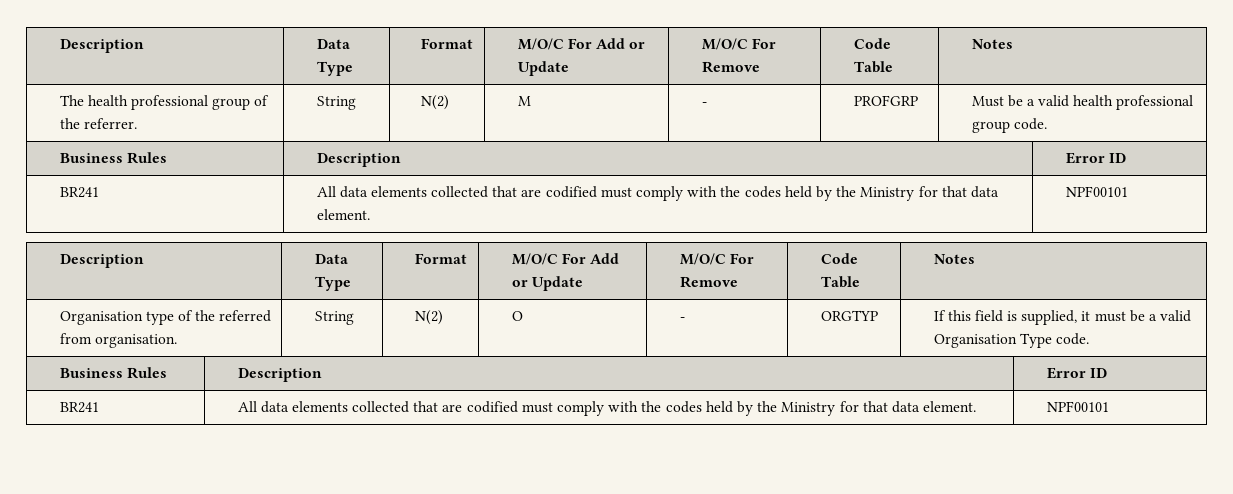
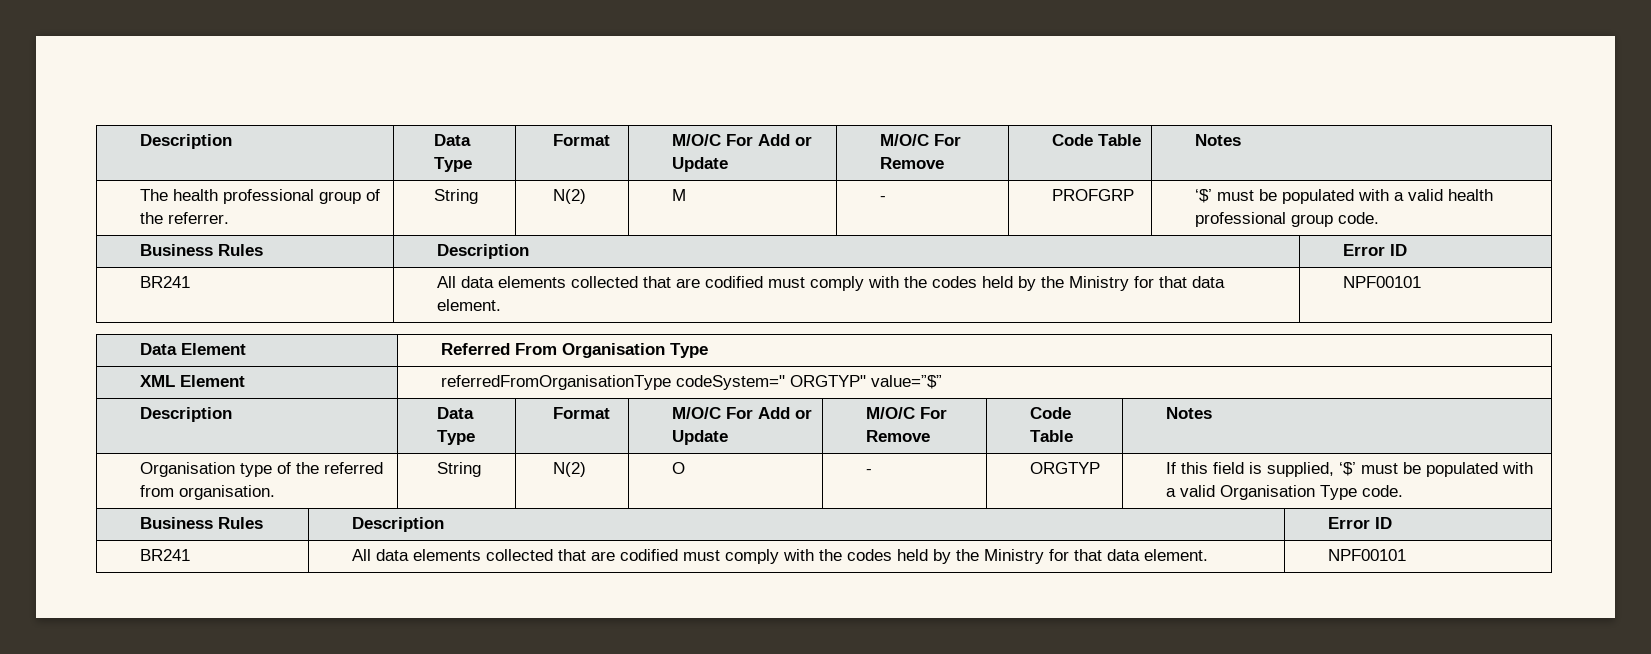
[971,95,1023,107] Must be -> [1195,189,1390,204] ‘$’ must be populated with
(1128, 191) none -> [140,343,247,355] [441,343,709,358] [140,375,246,387] [441,375,943,390] // Data Element | Referred From Organisation Type // XML Element | referredFromOrganisationType codeSystem=" ORGTYP" value=”$”
[1081,310,1145,322] it must be -> [1339,462,1534,477] ‘$’ must be populated with

